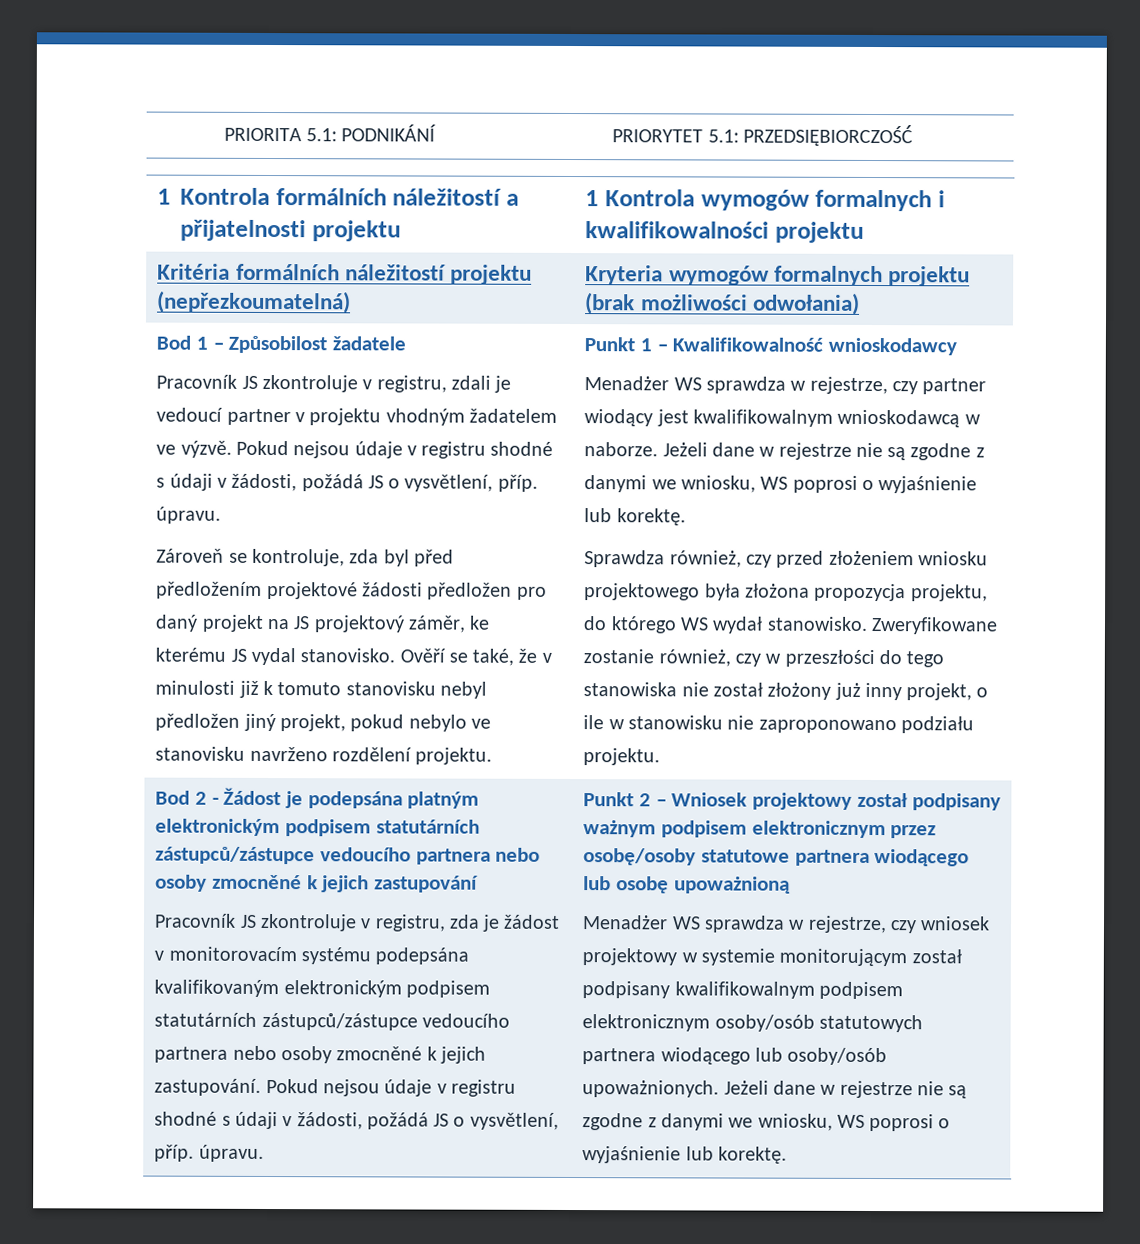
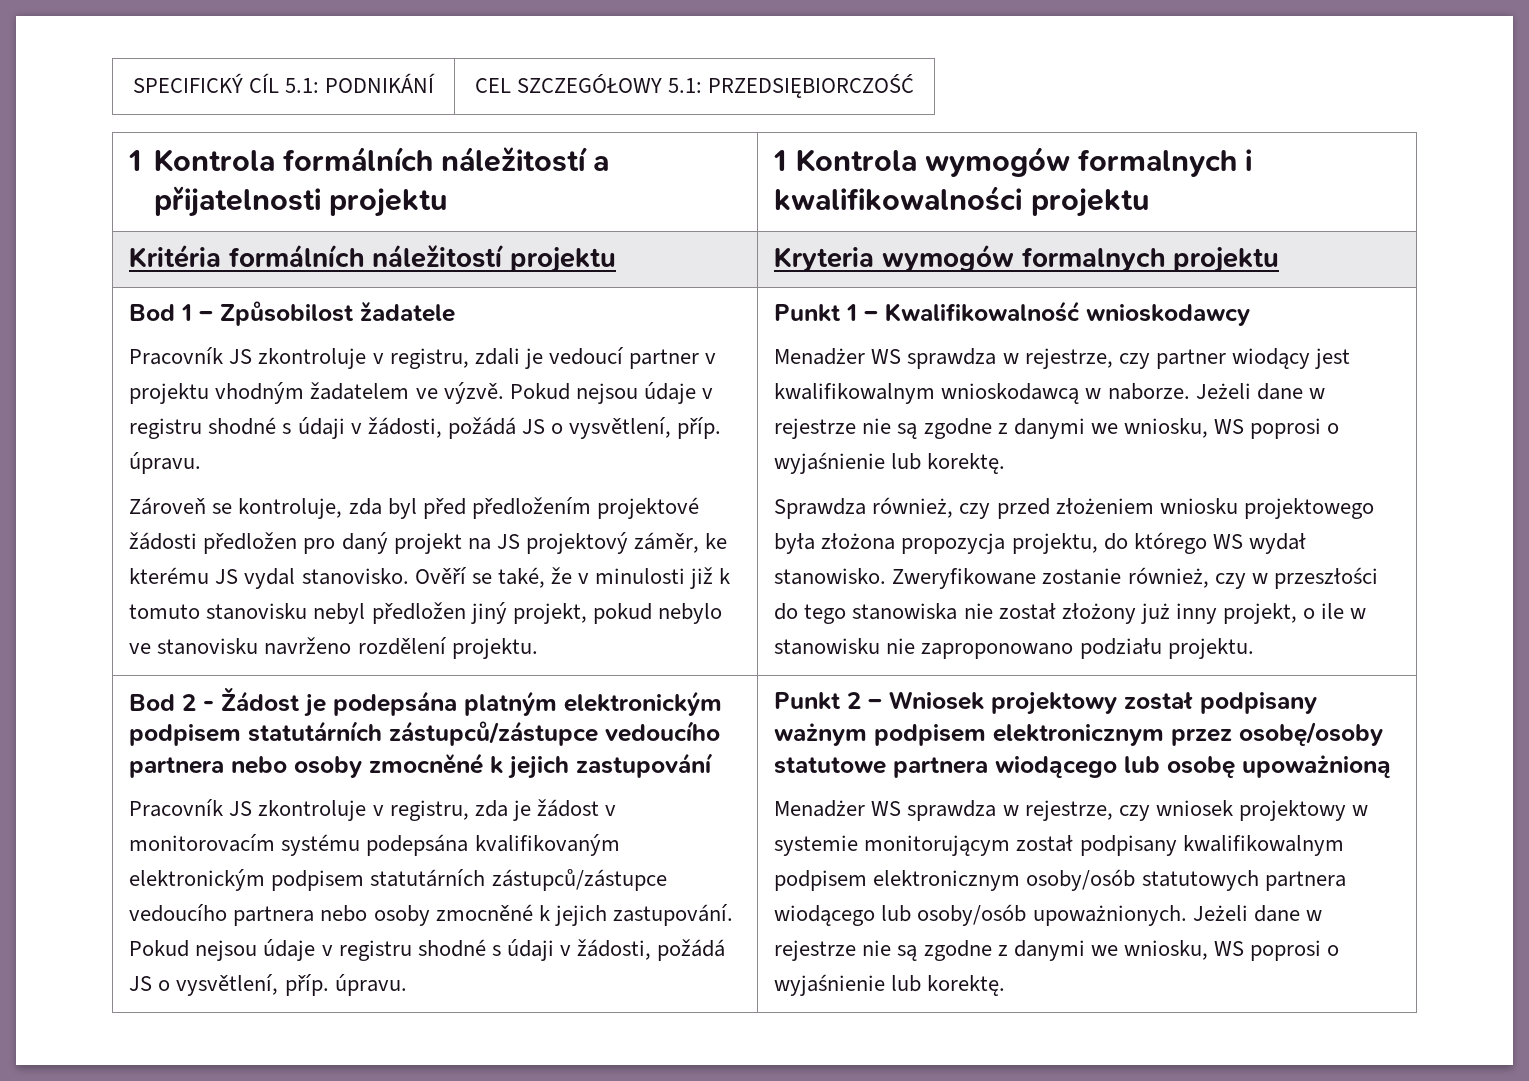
[223,127,302,142] PRIORITA -> [132,73,279,93] SPECIFICKÝ CÍL
[612,129,704,143] PRIORYTET -> [474,74,662,93] CEL SZCZEGÓŁOWY
[157,290,352,314] (nepřezkoumatelná) -> (617, 260) none
[585,292,860,315] (brak możliwości odwołania) -> (1280, 260) none

